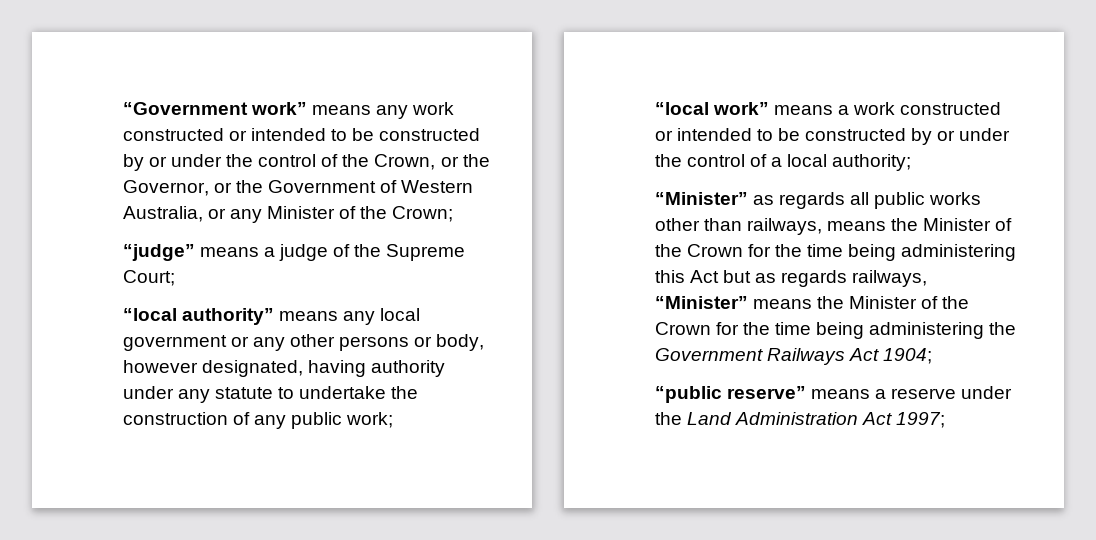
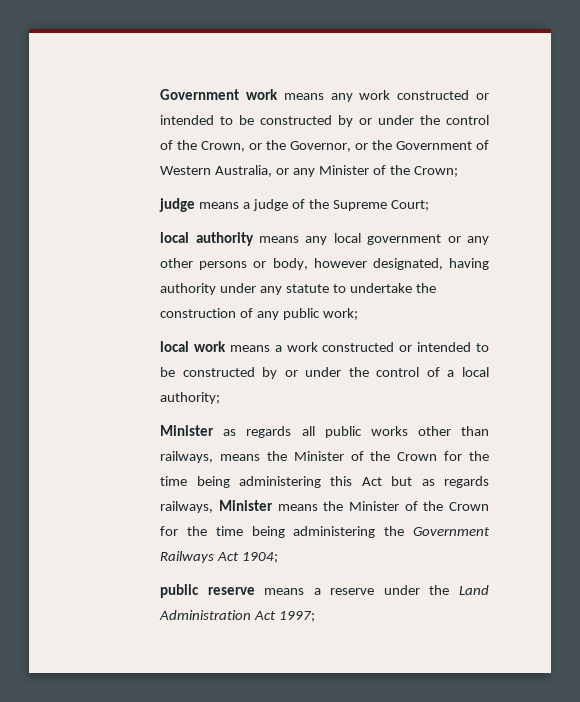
[122,102,307,115] “Government work” -> [160,89,278,100] Government work
[122,244,195,261] “judge” -> [159,198,196,212] judge
[122,308,274,325] “local authority” -> [160,232,254,246] local authority
[654,102,769,115] “local work” -> [160,341,227,352] local work
[654,192,748,205] “Minister” -> [160,425,215,436] Minister
[654,296,748,309] “Minister” -> [218,500,273,511] Minister
[654,386,806,403] “public reserve” -> [160,584,255,598] public reserve

